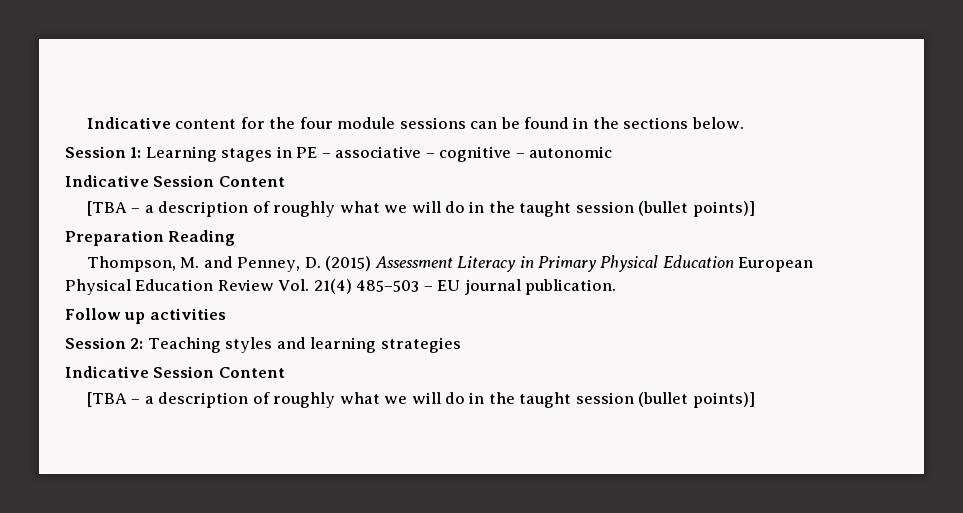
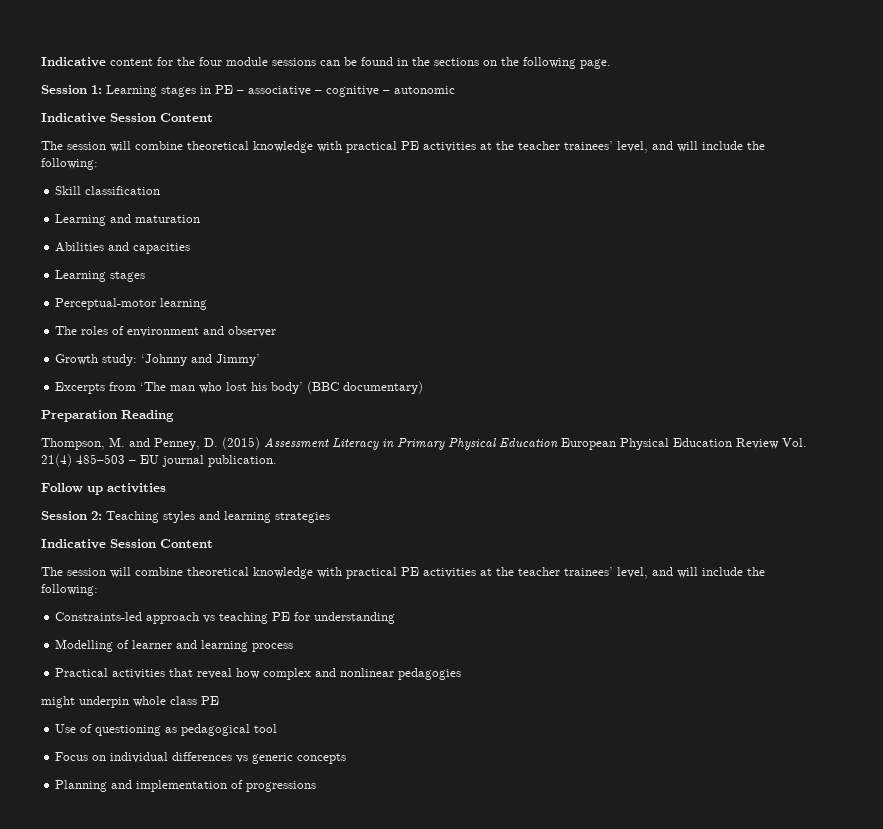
[691,117,744,129] below. -> [483,57,611,69] on the following page.
[86,201,755,217] [TBA – a description of roughly what we will do in the taught session (bullet points)] -> [41,141,765,153] [41,158,98,170] [55,186,161,195] [55,214,201,226] [55,242,191,254] [55,270,146,282] [55,298,208,310] [55,326,277,337] [55,354,261,366] [55,381,424,394] The session will combine theoretical knowledge with practical PE activities at the teacher trainees’ level, and will include the following: // Skill classification // Learning and maturation // Abilities and capacities // Learning stages // Perceptual-motor learning // The roles of environment and observer // Growth study: ‘Johnny and Jimmy’ // Excerpts from ‘The man who lost his body’ (BBC documentary)
[86,392,755,408] [TBA – a description of roughly what we will do in the taught session (bullet points)] -> [41,567,765,579] [41,584,98,596] [55,612,396,624] [55,639,294,652] [55,668,462,680] [41,696,219,708] [55,724,278,736] [55,752,347,764] [55,780,317,792] The session will combine theoretical knowledge with practical PE activities at the teacher trainees’ level, and will include the following: // Constraints-led approach vs teaching PE for understanding // Modelling of learner and learning process // Practical activities that reveal how complex and nonlinear pedagogies // might underpin whole class PE // Use of questioning as pedagogical tool // Focus on individual differences vs generic concepts // Planning and implementation of progressions

